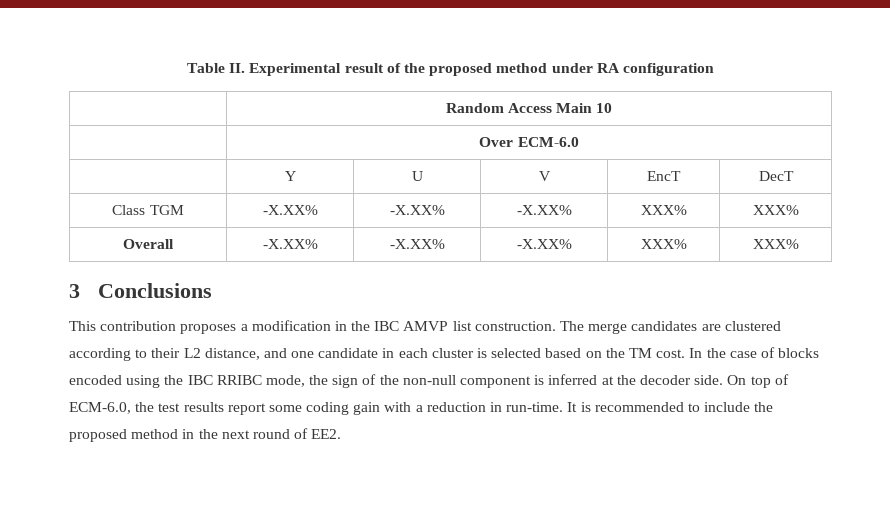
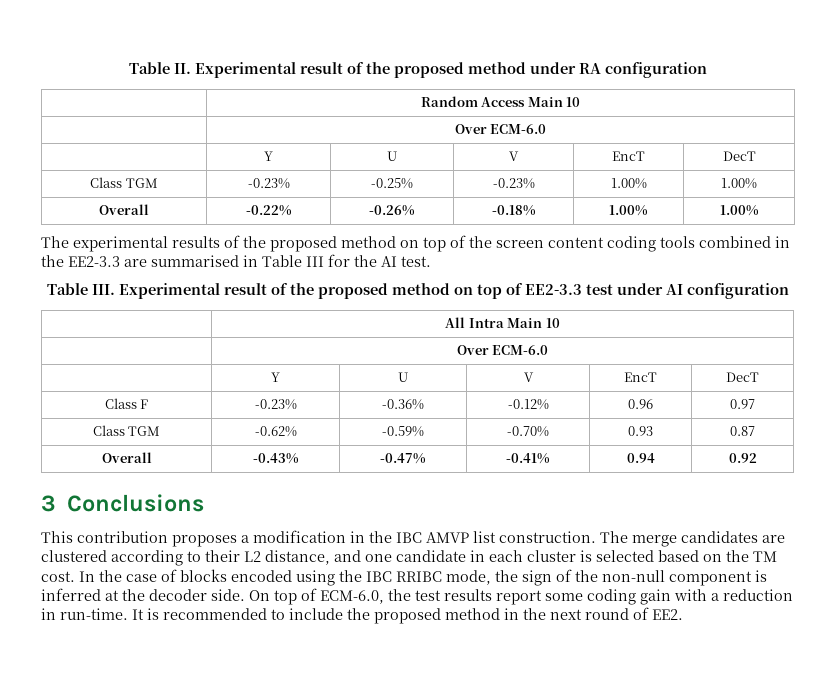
[262,205,318,215] [389,205,445,215] [516,205,572,215] [640,205,687,215] [752,205,799,215] [123,239,174,249] [262,239,318,249] [389,239,445,249] [516,239,572,249] [640,239,687,249] [752,239,799,249] -X.XX% | -X.XX% | -X.XX% | XXX% | XXX% // Overall | -X.XX% | -X.XX% | -X.XX% | XXX% | XXX% -> [247,178,290,189] [371,178,414,189] [492,178,535,189] [610,178,647,189] [721,178,757,189] [99,204,149,215] [245,205,292,216] [369,205,416,216] [491,205,536,216] [609,205,648,216] [719,205,759,216] [41,235,790,252] [41,254,431,267] [47,283,789,299] [445,317,560,328] [456,345,549,355] [271,372,280,382] [398,372,409,382] [523,372,534,382] [624,372,657,382] [726,372,759,382] [104,398,149,409] [254,399,297,410] [382,399,425,410] [507,399,549,410] [628,399,653,409] [730,399,755,409] [92,425,161,436] [254,426,297,437] [382,426,425,437] [507,426,549,437] [628,426,653,436] [730,426,755,436] [101,452,152,463] [252,453,299,464] [380,453,427,464] [506,453,550,464] [626,453,655,463] [728,453,757,463] -0.23% | -0.25% | -0.23% | 1.00% | 1.00% // Overall | -0.22% | -0.26% | -0.18% | 1.00% | 1.00% // The experimental results of the proposed method on top of the screen content coding tools combined in the EE2-3.3 are summarised in Table III for the AI test. // Table III. Experimental result of the proposed method on top of EE2-3.3 test under AI configuration // | All Intra Main 10 // | Over ECM-6.0 // | Y | U | V | EncT | DecT // Class F | -0.23% | -0.36% | -0.12% | 0.96 | 0.97 // Class TGM | -0.62% | -0.59% | -0.70% | 0.93 | 0.87 // Overall | -0.43% | -0.47% | -0.41% | 0.94 | 0.92

